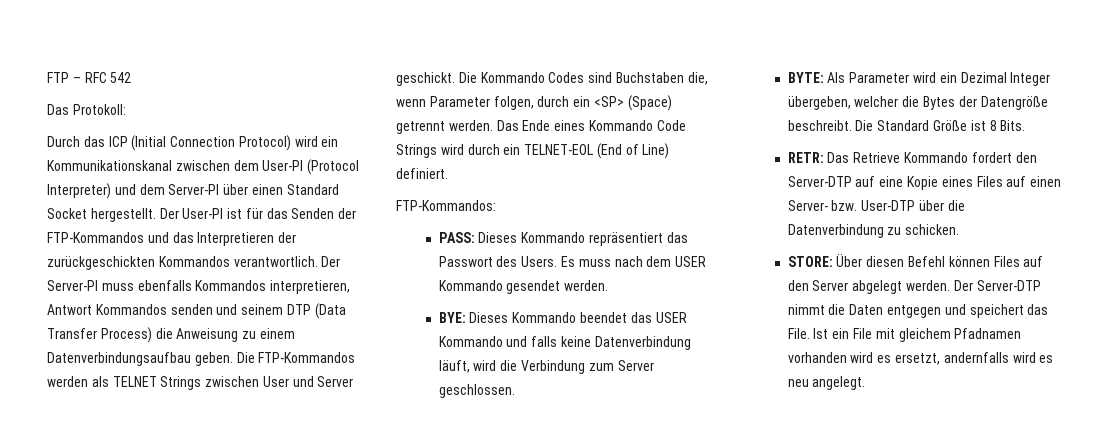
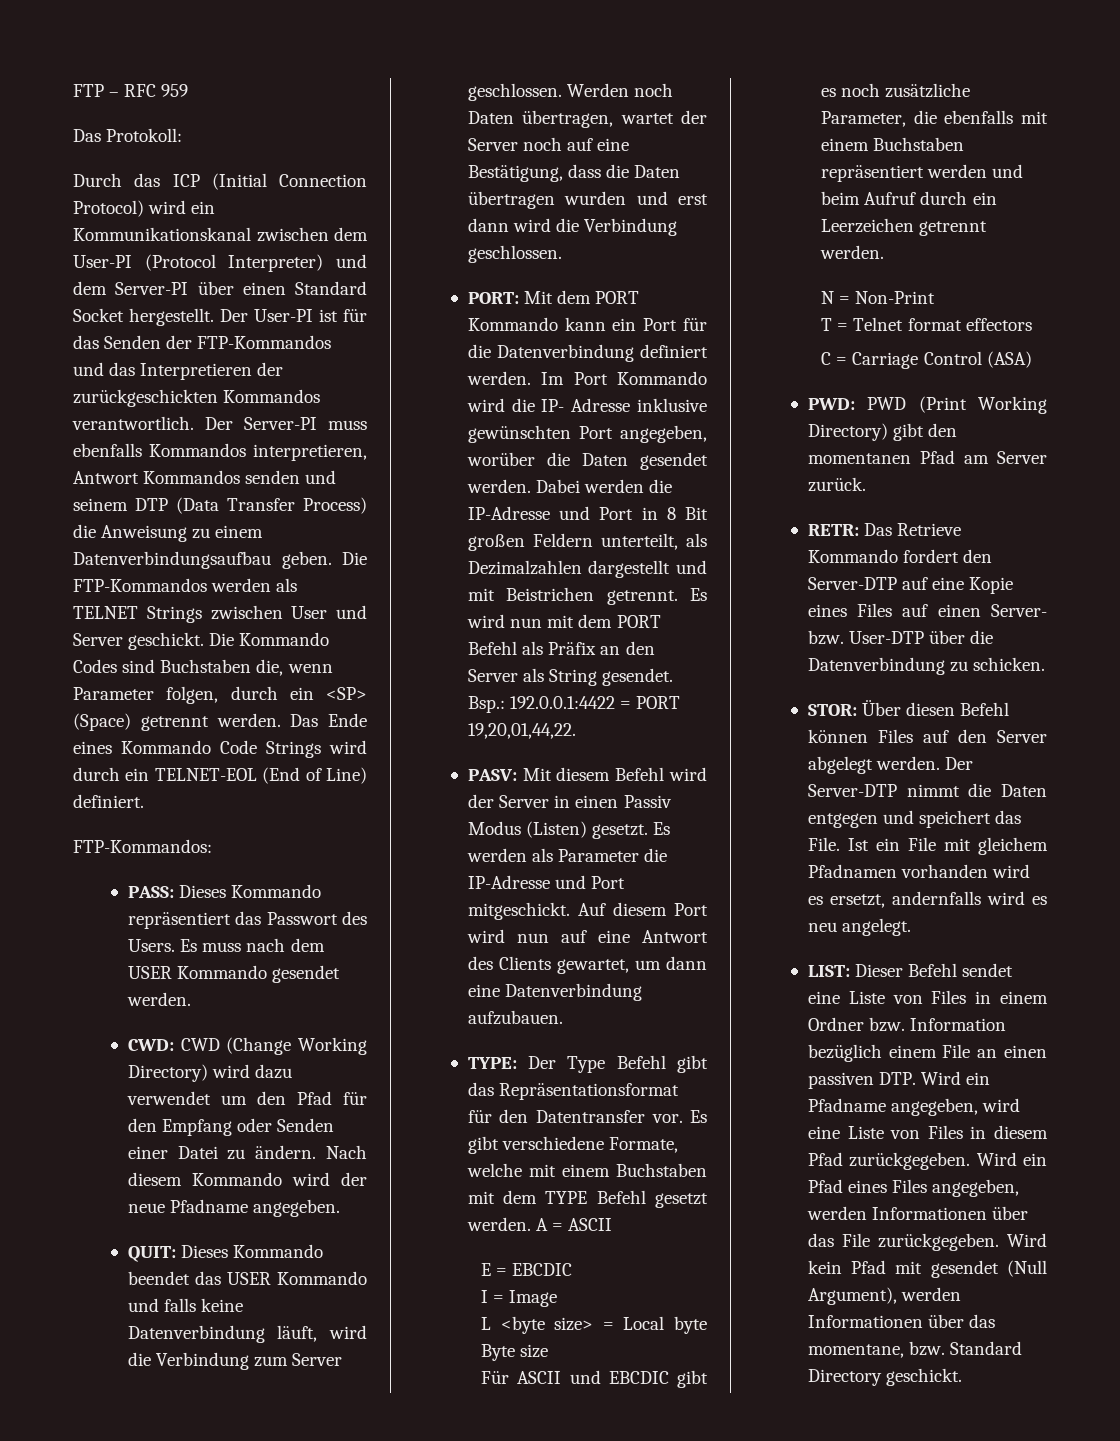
[110,72,132,83] 542 -> [161,84,189,97] 959
[438,312,466,323] BYE: -> [127,1037,367,1055] [127,1064,293,1082] [126,1091,367,1105] [127,1118,335,1136] [127,1145,367,1160] [127,1172,367,1186] [127,1199,341,1217] [127,1246,176,1262] CWD: CWD (Change Working Directory) wird dazu verwendet um den Pfad für den Empfang oder Senden einer Datei zu ändern. Nach diesem Kommando wird der neue Pfadname angegeben. // QUIT:
[787,72,1051,86] [787,96,1048,110] [787,120,1026,131] // BYTE: Als Parameter wird ein Dezimal Integer übergeben, welcher die Bytes der Datengröße beschreibt. Die Standard Größe ist 8 Bits. -> [567,83,674,97] [467,110,707,128] [467,137,630,151] [467,164,681,182] [467,191,708,209] [467,218,678,236] [467,245,562,263] [467,290,640,304] [467,317,707,331] [467,344,708,362] [466,371,707,385] [466,398,707,412] [467,425,707,443] [466,452,708,470] [466,479,673,493] [467,506,708,520] [467,533,707,551] [467,560,707,578] [467,587,707,605] [466,614,661,628] [467,641,655,655] [467,668,674,686] [467,696,681,713] [467,723,576,739] [467,767,707,781] [467,794,672,808] [467,821,671,839] [466,848,668,862] [467,875,626,889] [467,902,708,920] [466,929,708,943] [467,956,707,974] [467,983,643,1001] [467,1010,563,1025] [467,1055,708,1073] [467,1082,680,1100] [467,1109,707,1123] [467,1136,679,1154] [466,1163,707,1177] [467,1190,708,1208] [466,1217,613,1231] [481,1263,573,1276] [481,1290,558,1307] [481,1316,707,1334] [481,1344,549,1361] [481,1370,708,1388] [821,83,971,98] [821,110,1048,127] [821,137,965,151] [821,164,1024,182] [821,191,997,205] [821,218,988,236] [820,245,885,259] [821,291,936,304] [821,317,1032,331] [821,351,1032,369] [807,396,1047,414] [807,423,958,441] [807,450,1047,464] [807,477,866,492] Werden noch Daten übertragen, wartet der Server noch auf eine Bestätigung, dass die Daten übertragen wurden und erst dann wird die Verbindung geschlossen. // PORT: Mit dem PORT Kommando kann ein Port für die Datenverbindung definiert werden. Im Port Kommando wird die IP- Adresse inklusive gewünschten Port angegeben, worüber die Daten gesendet werden. Dabei werden die IP-Adresse und Port in 8 Bit großen Feldern unterteilt, als Dezimalzahlen dargestellt und mit Beistrichen getrennt. Es wird nun mit dem PORT Befehl als Präfix an den Server als String gesendet. Bsp.: 192.0.0.1:4422 = PORT 19,20,01,44,22. // PASV: Mit diesem Befehl wird der Server in einen Passiv Modus (Listen) gesetzt. Es werden als Parameter die IP-Adresse und Port mitgeschickt. Auf diesem Port wird nun auf eine Antwort des Clients gewartet, um dann eine Datenverbindung aufzubauen. // TYPE: Der Type Befehl gibt das Repräsentationsformat für den Datentransfer vor. Es gibt verschiedene Formate, welche mit einem Buchstaben mit dem TYPE Befehl gesetzt werden. A = ASCII // E = EBCDIC // I = Image // L <byte size> = Local byte Byte size // Für ASCII und EBCDIC gibt es noch zusätzliche Parameter, die ebenfalls mit einem Buchstaben repräsentiert werden und beim Aufruf durch ein Leerzeichen getrennt werden. // N = Non-Print // T = Telnet format effectors // C = Carriage Control (ASA) // PWD: PWD (Print Working Directory) gibt den momentanen Pfad am Server zurück.
[787,256,833,267] STORE: -> [807,704,857,716] STOR:
(866, 383) none -> [807,963,1014,977] [807,990,1048,1004] [807,1017,1007,1032] [807,1044,1047,1062] [807,1071,991,1089] [807,1098,1021,1116] [807,1125,1048,1139] [807,1152,1047,1170] [807,1179,1020,1197] [806,1206,1029,1220] [807,1233,1047,1251] [807,1260,1047,1278] [807,1287,962,1305] [807,1314,996,1328] [807,1341,1023,1358] [807,1368,963,1386] // LIST: Dieser Befehl sendet eine Liste von Files in einem Ordner bzw. Information bezüglich einem File an einen passiven DTP. Wird ein Pfadname angegeben, wird eine Liste von Files in diesem Pfad zurückgegeben. Wird ein Pfad eines Files angegeben, werden Informationen über das File zurückgegeben. Wird kein Pfad mit gesendet (Null Argument), werden Informationen über das momentane, bzw. Standard Directory geschickt.

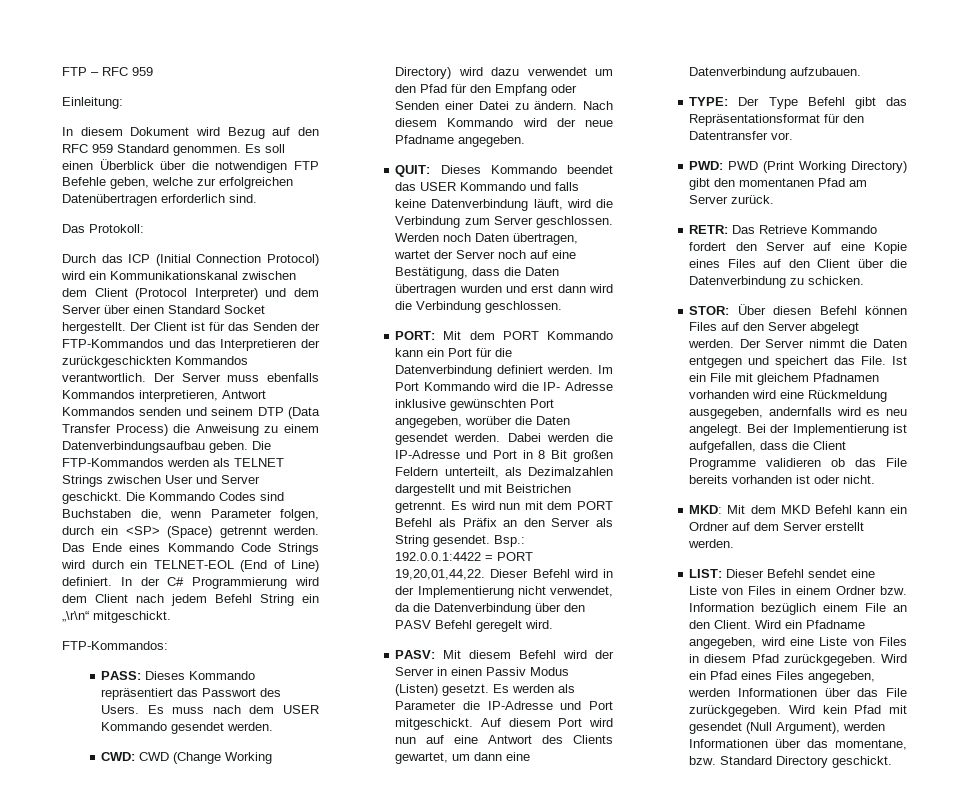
(189, 90) none -> [62,97,123,109] [62,127,319,139] [62,144,285,156] [62,159,319,173] [62,177,293,189] [62,194,257,206] // Einleitung: // In diesem Dokument wird Bezug auf den RFC 959 Standard genommen. Es soll einen Überblick über die notwendigen FTP Befehle geben, welche zur erfolgreichen Datenübertragen erforderlich sind.
[73,255,132,268] User-PI -> [94,288,128,297] Client
[115,282,189,295] Server-PI -> [62,305,101,314] Server
[254,309,313,322] User-PI -> [154,322,187,331] Client
[244,417,317,430] Server-PI -> [181,373,221,382] Server
(144, 801) none -> [120,577,319,589] [62,594,319,606] [62,611,171,623] In der C# Programmierung wird dem Client nach jedem Befehl String ein „\r\n“ mitgeschickt.
(576, 731) none -> [490,569,613,578] [395,586,613,598] [395,603,586,615] [395,620,554,632] Dieser Befehl wird in der Implementierung nicht verwendet, da die Datenverbindung über den PASV Befehl geregelt wird.
[690,1110,707,1123] [467,1136,679,1154] [466,1163,707,1177] [467,1190,708,1208] [466,1217,613,1231] [481,1263,573,1276] [481,1290,558,1307] [481,1316,707,1334] [481,1344,549,1361] [481,1370,708,1388] [821,83,971,98] [821,110,1048,127] [821,137,965,151] [821,164,1024,182] [821,191,997,205] [821,218,988,236] [820,245,885,259] [821,291,936,304] [821,317,1032,331] [821,351,1032,369] Es gibt verschiedene Formate, welche mit einem Buchstaben mit dem TYPE Befehl gesetzt werden. A = ASCII // E = EBCDIC // I = Image // L <byte size> = Local byte Byte size // Für ASCII und EBCDIC gibt es noch zusätzliche Parameter, die ebenfalls mit einem Buchstaben repräsentiert werden und beim Aufruf durch ein Leerzeichen getrennt werden. // N = Non-Print // T = Telnet format effectors // C = Carriage Control (ASA) -> (794, 136) none
[807,577,897,590] Server-DTP -> [765,242,805,251] Server
[937,604,1047,617] [807,630,925,645] einen Server- bzw. User-DTP -> [788,259,851,268] den Client
[807,784,897,797] Server-DTP -> [765,339,805,348] Server
[807,894,885,908] es ersetzt, -> [780,390,888,402] [689,407,764,419] eine Rückmeldung ausgegeben,
(912, 927) none -> [746,424,907,436] [689,441,847,453] [689,458,907,470] [689,475,876,484] [689,505,907,514] [689,522,865,531] [688,539,735,548] Bei der Implementierung ist aufgefallen, dass die Client Programme validieren ob das File bereits vorhanden ist oder nicht. // MKD: Mit dem MKD Befehl kann ein Ordner auf dem Server erstellt werden.
[1004,1045,1047,1058] [807,1072,917,1089] einen passiven DTP. -> [689,620,752,629] den Client.

